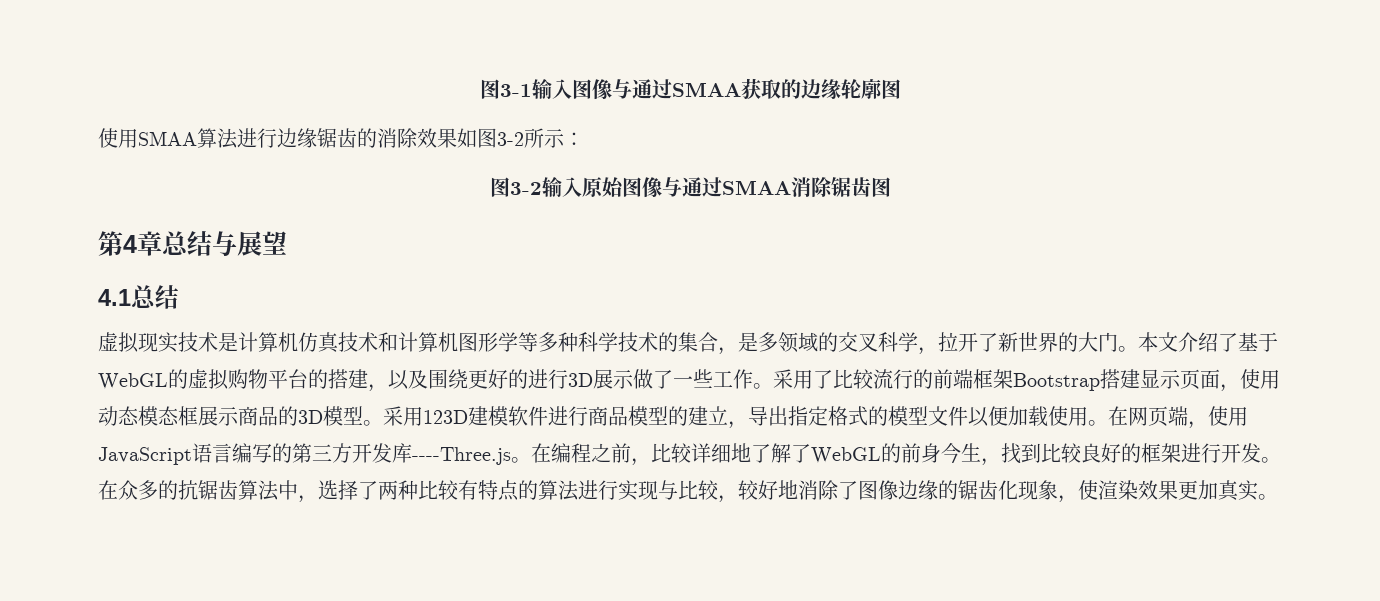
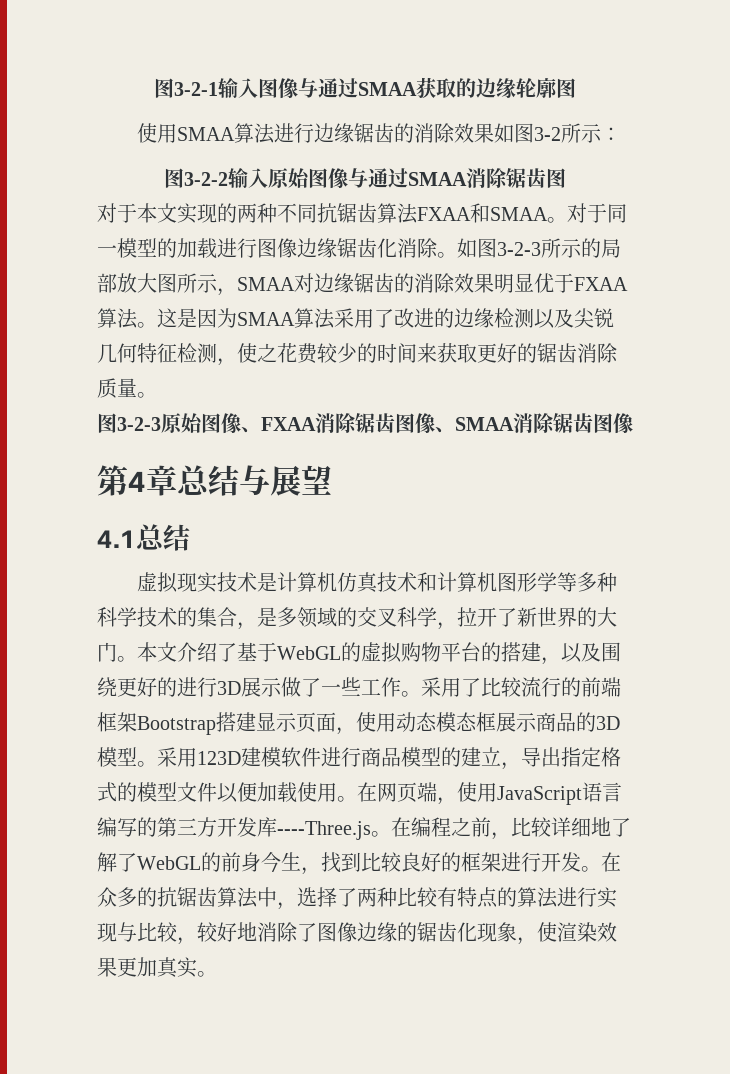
[479,79,532,99] 图3-1 -> [154,78,218,98] 图3-2-1
[509,182,542,195] 3-2 -> [184,172,228,186] 3-2-2
(891, 187) none -> [97,203,627,224] [97,238,621,259] [97,273,628,296] [97,308,614,329] [97,343,618,366] [97,378,157,398] [97,413,633,434] // 对于本文实现的两种不同抗锯齿算法FXAA和SMAA。对于同一模型的加载进行图像边缘锯齿化消除。如图3-2-3所示的局部放大图所示，SMAA对边缘锯齿的消除效果明显优于FXAA算法。这是因为SMAA算法采用了改进的边缘检测以及尖锐几何特征检测，使之花费较少的时间来获取更好的锯齿消除质量。 // 图3-2-3原始图像、FXAA消除锯齿图像、SMAA消除锯齿图像

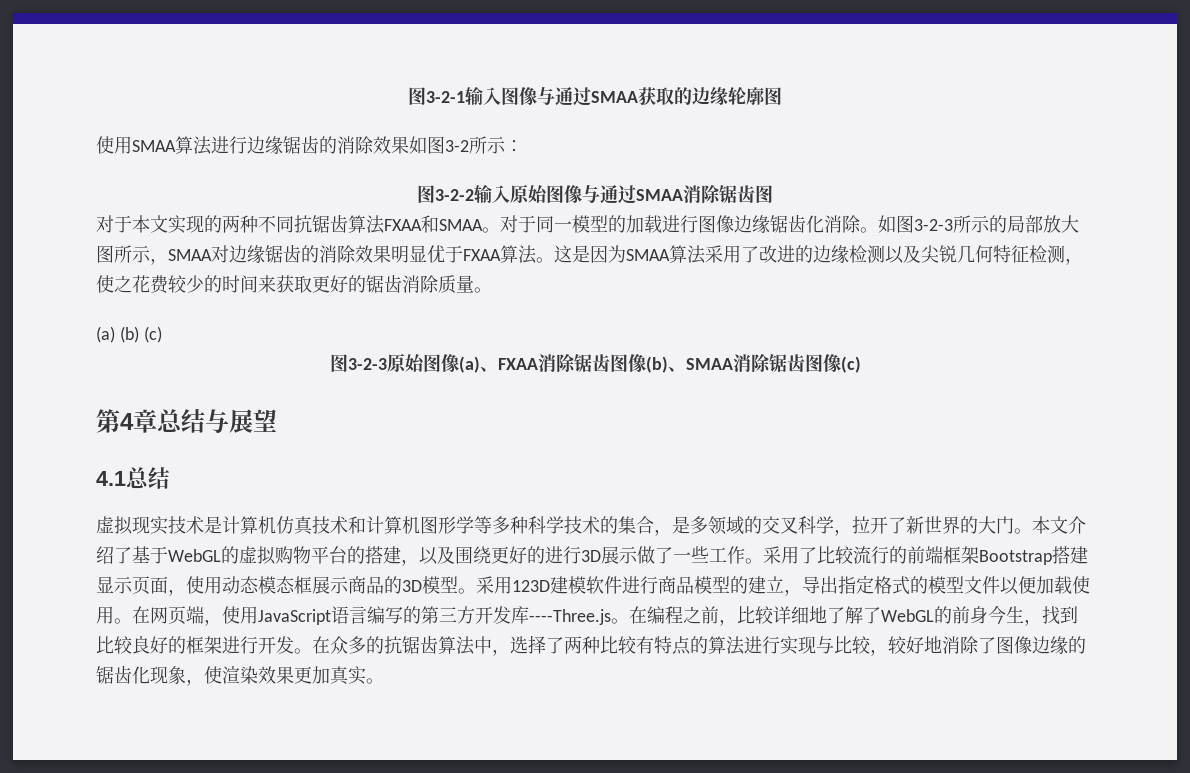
(157, 395) none -> [96,326,162,343] // (a) (b) (c)
(241, 423) none -> [458,356,480,373] (a)
(435, 423) none -> [645,356,668,373] (b)
(633, 423) none -> [840,356,861,373] (c)

